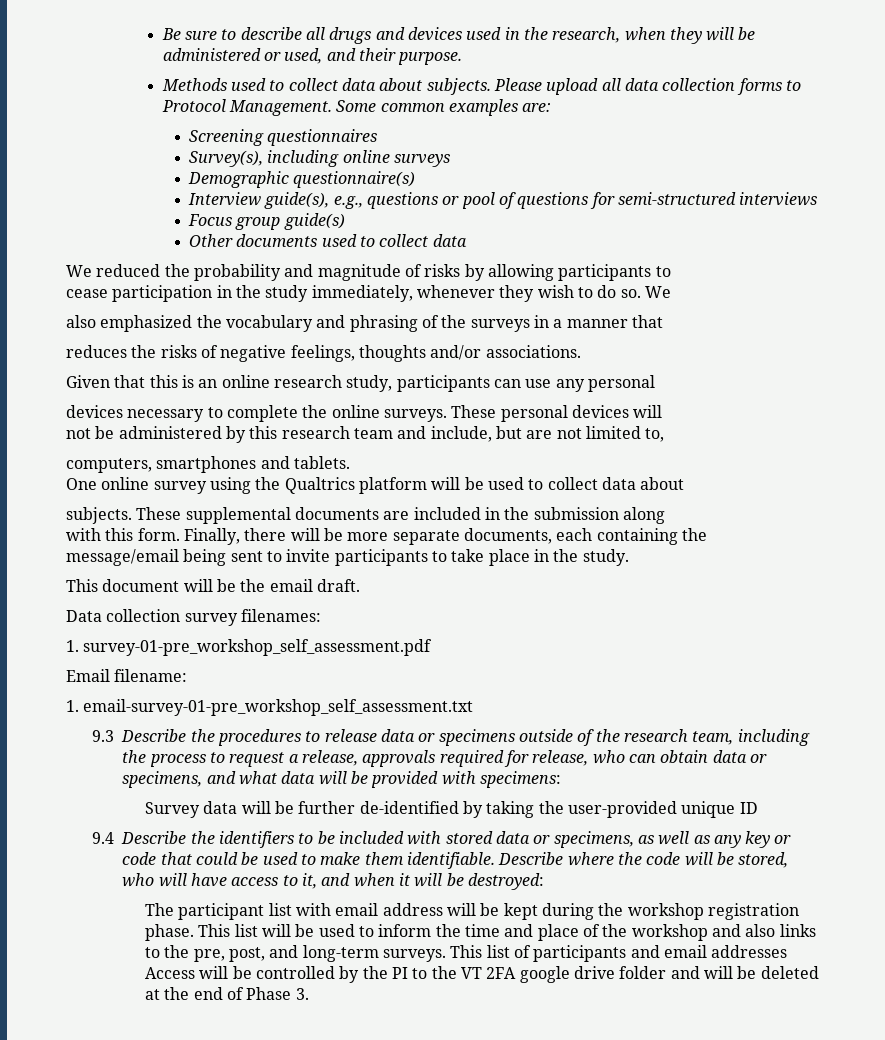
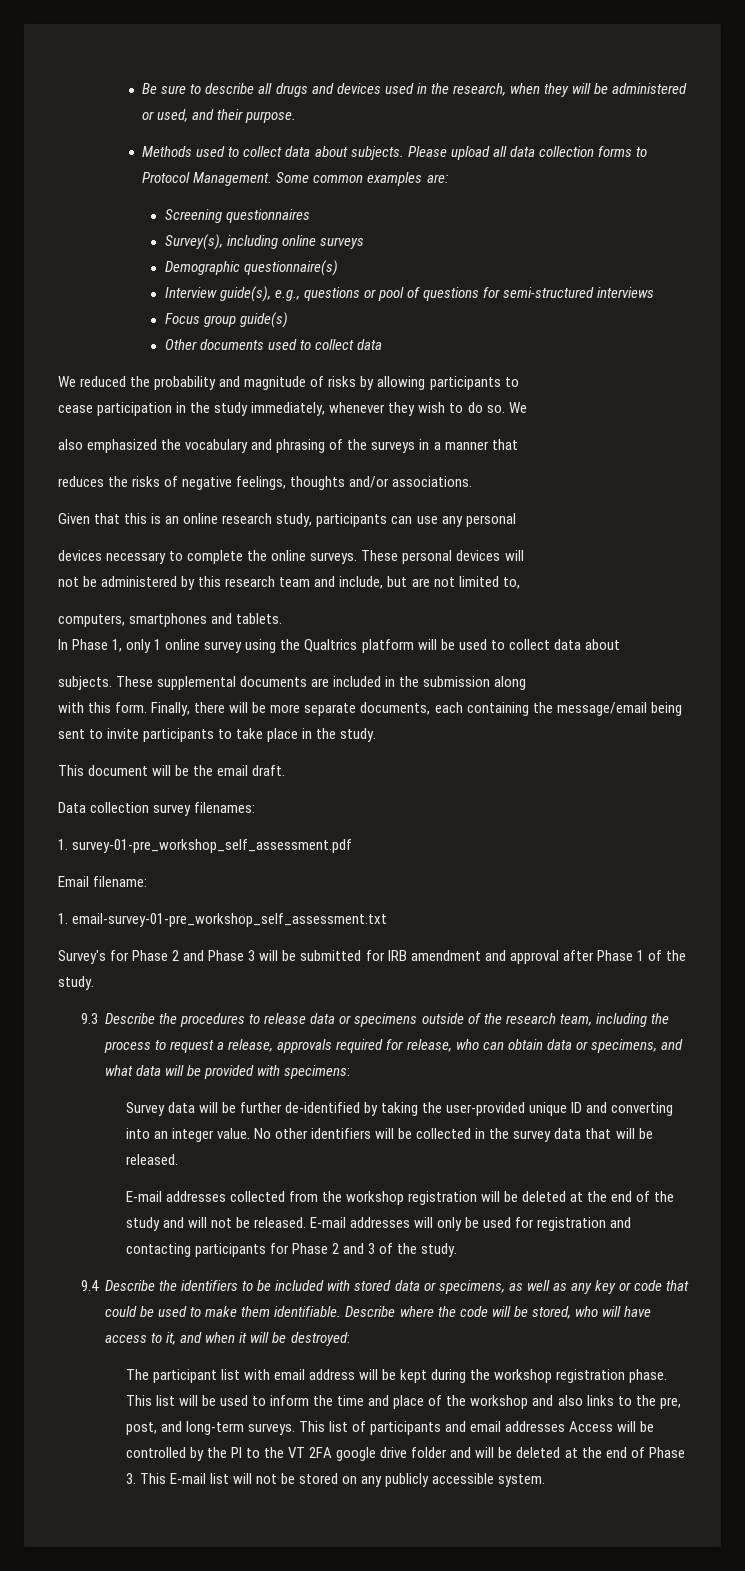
[66,478,97,490] One -> [58,639,162,653] In Phase 1, only 1
(474, 707) none -> [58,950,686,964] [58,976,94,990] // Survey's for Phase 2 and Phase 3 will be submitted for IRB amendment and approval after Phase 1 of the study.
(758, 808) none -> [586,1102,674,1116] [125,1128,653,1142] [125,1154,178,1165] [125,1191,675,1205] [125,1217,632,1231] [125,1243,458,1257] and converting into an integer value. No other identifiers will be collected in the survey data that will be released. // E-mail addresses collected from the workshop registration will be deleted at the end of the study and will not be released. E-mail addresses will only be used for registration and contacting participants for Phase 2 and 3 of the study.
(309, 994) none -> [139,1473,546,1487] This E-mail list will not be stored on any publicly accessible system.

